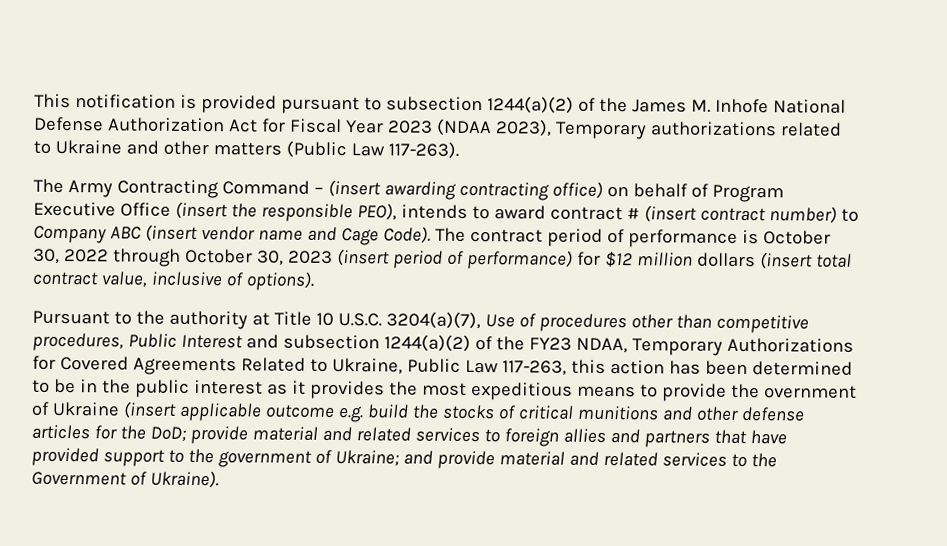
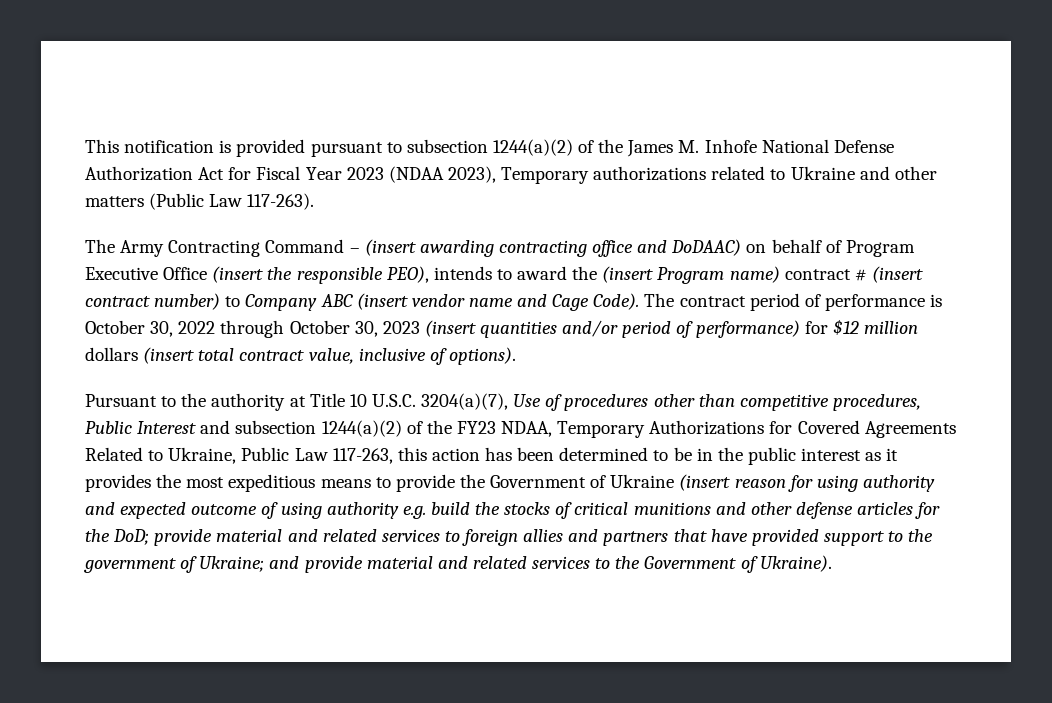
[551,181,603,199] office) -> [592,239,742,257] office and DoDAAC)
(546, 212) none -> [572,266,780,284] the (insert Program name)
(390, 257) none -> [480,320,619,338] quantities and/or
[763,385,857,399] overnment -> [490,475,587,488] Government
[178,402,335,422] applicable outcome -> [734,475,935,492] [85,502,399,519] reason for using authority and expected outcome of using authority

